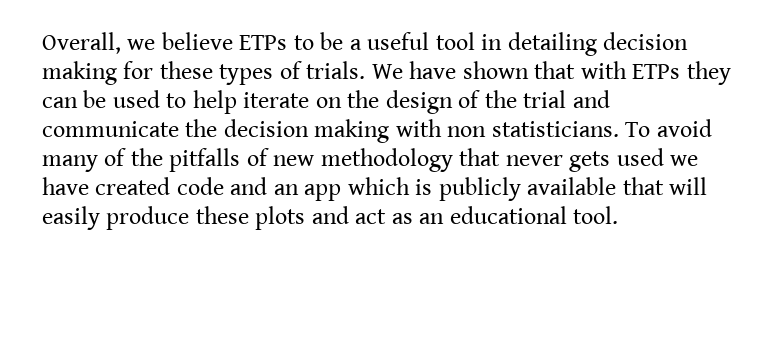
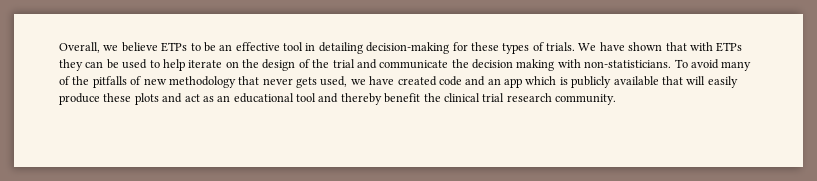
[349,32,430,50] a useful -> [219,42,280,51] an effective
[603,32,689,50] [42,61,117,85] decision making -> [366,42,450,54] decision-making
[447,121,619,137] non statisticians. -> [584,60,672,68] non-statisticians.
[616,148,664,166] used -> [320,76,348,87] used,
[573,206,619,224] tool. -> [296,93,616,105] tool and thereby benefit the clinical trial research community.

